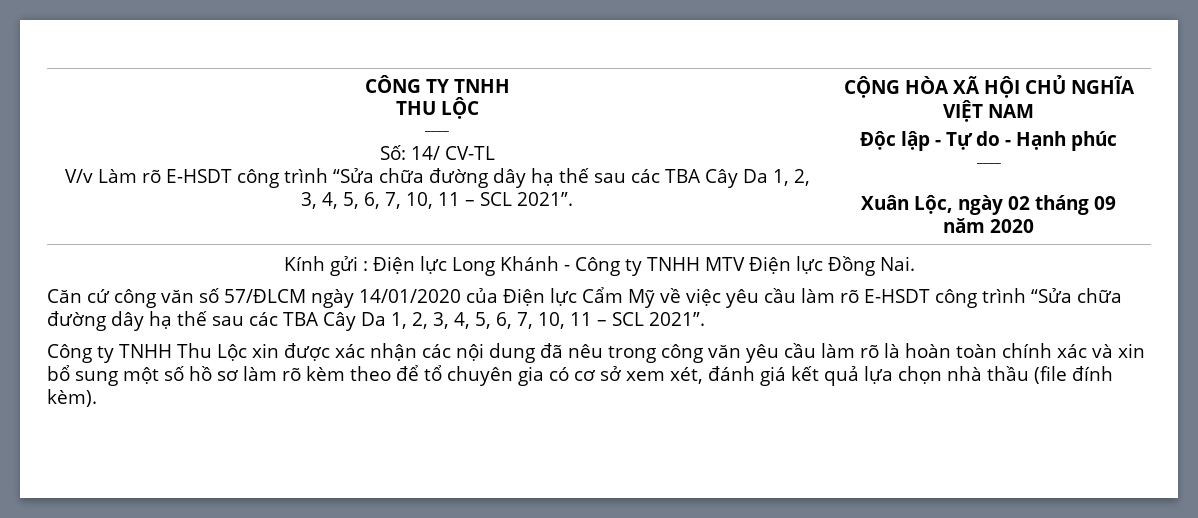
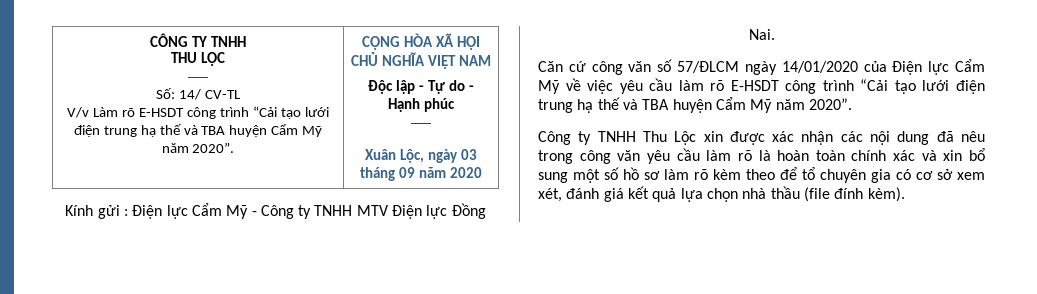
[332,168,810,188] [301,192,573,209] “Sửa chữa đường dây hạ thế sau các TBA Cây Da 1, 2, 3, 4, 5, 6, 7, 10, 11 – SCL 2021”. -> [252,106,329,119] [73,124,323,137] [161,142,235,153] “Cải tạo lưới điện trung hạ thế và TBA huyện Cẩm Mỹ năm 2020”.
[1008,196,1030,210] 02 -> [460,149,477,160] 03
[451,256,559,276] Long Khánh -> [191,203,249,219] Cẩm Mỹ
[1031,288,1122,303] [47,311,705,331] “Sửa chữa đường dây hạ thế sau các TBA Cây Da 1, 2, 3, 4, 5, 6, 7, 10, 11 – SCL 2021”. -> [860,79,985,94] [538,97,852,113] “Cải tạo lưới điện trung hạ thế và TBA huyện Cẩm Mỹ năm 2020”.

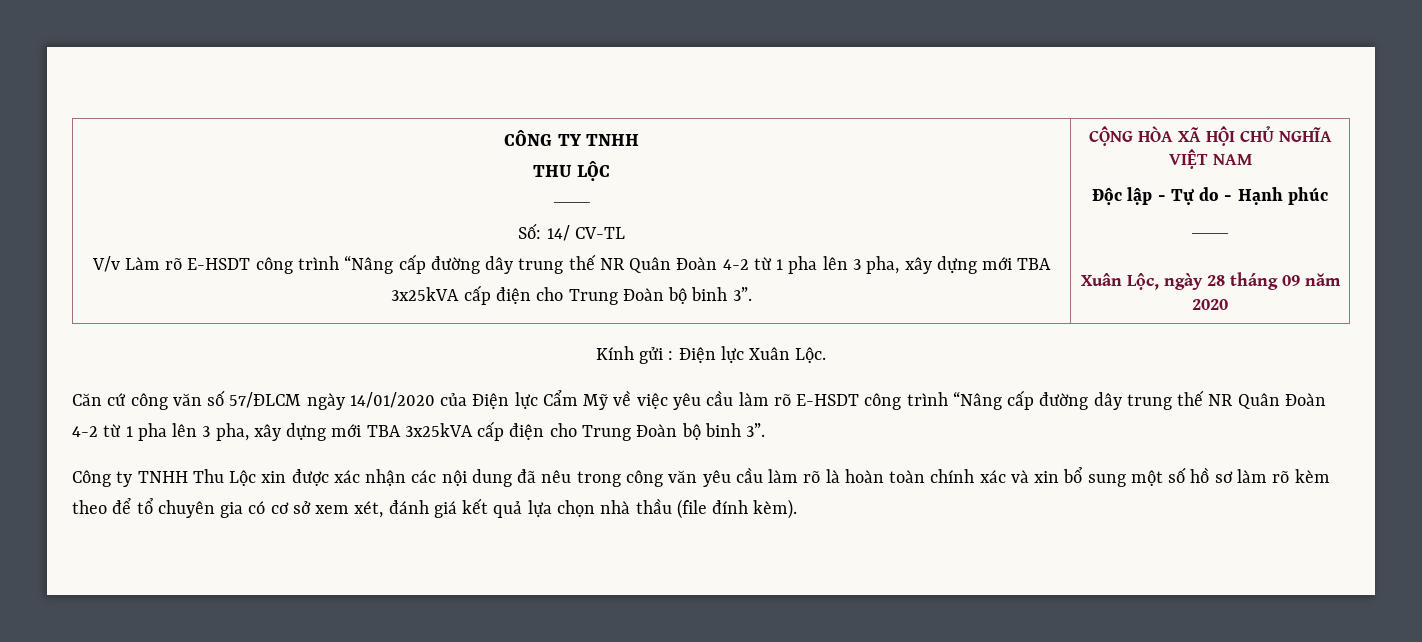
[252,106,329,119] [73,124,323,137] [161,142,235,153] “Cải tạo lưới điện trung hạ thế và TBA huyện Cẩm Mỹ năm 2020”. -> [344,254,1052,274] [391,285,752,305] “Nâng cấp đường dây trung thế NR Quân Đoàn 4-2 từ 1 pha lên 3 pha, xây dựng mới TBA 3x25kVA cấp điện cho Trung Đoàn bộ binh 3”.
[460,149,477,160] 03 -> [1206,275,1225,286] 28
[191,203,486,219] [748,29,775,40] Cẩm Mỹ - Công ty TNHH MTV Điện lực Đồng Nai. -> [749,347,827,363] Xuân Lộc.
[860,79,985,94] [538,97,852,113] “Cải tạo lưới điện trung hạ thế và TBA huyện Cẩm Mỹ năm 2020”. -> [952,390,1326,410] [72,421,766,441] “Nâng cấp đường dây trung thế NR Quân Đoàn 4-2 từ 1 pha lên 3 pha, xây dựng mới TBA 3x25kVA cấp điện cho Trung Đoàn bộ binh 3”.

